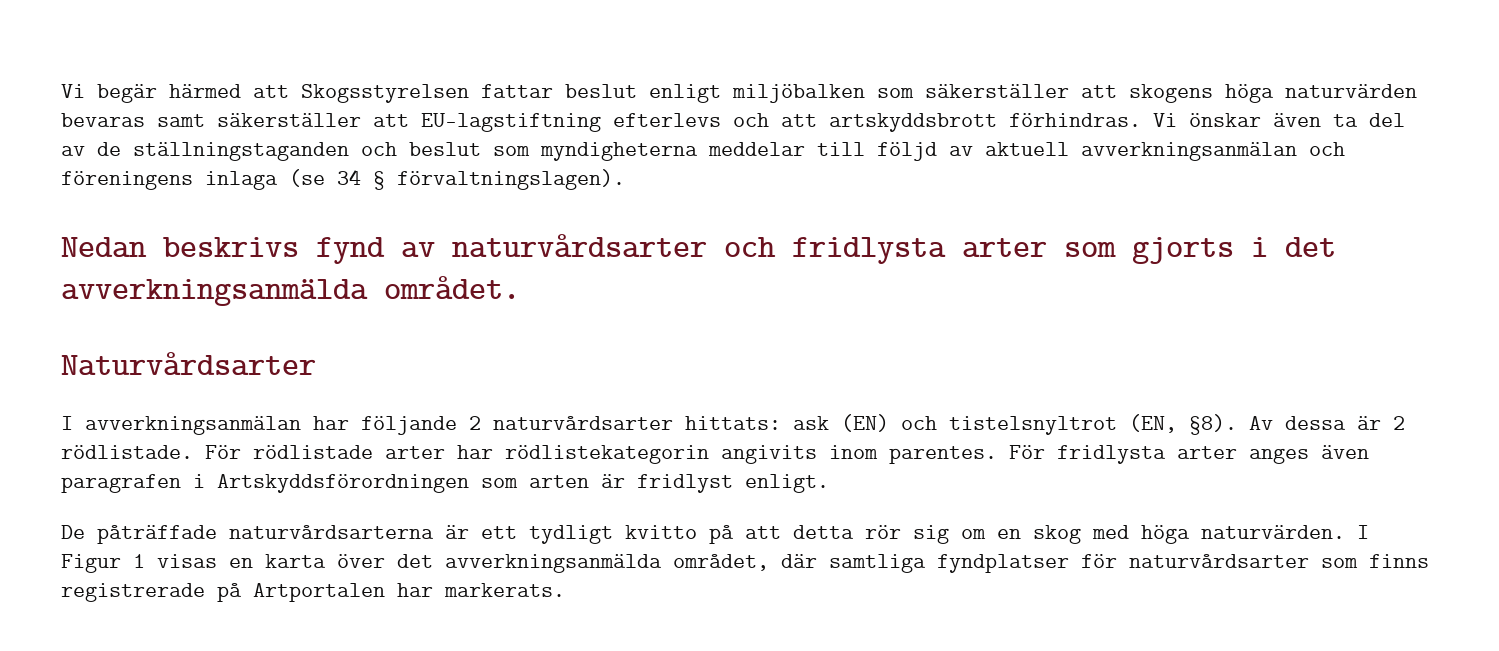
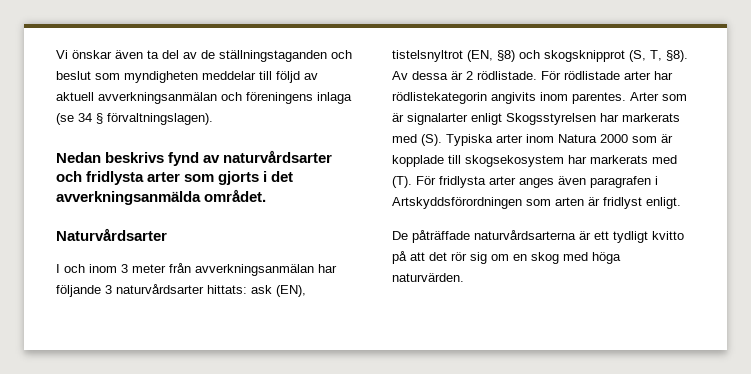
[61,84,1417,103] [61,113,1177,132] Vi begär härmed att Skogsstyrelsen fattar beslut enligt miljöbalken som säkerställer att skogens höga naturvärden bevaras samt säkerställer att EU-lagstiftning efterlevs och att artskyddsbrott förhindras. Vi -> [56,50,68,59] Vi
[540,142,698,161] myndigheterna -> [124,71,198,83] myndigheten
(73, 423) none -> [64,263,191,273] och inom 3 meter från
[469,416,481,430] 2 -> [105,285,112,294] 3
[841,414,1177,435] (EN) och tistelsnyltrot (EN, -> [276,285,306,297] [392,50,662,62] (EN), tistelsnyltrot (EN, §8) och skogsknipprot (S, T,
(997, 455) none -> [630,92,687,101] [392,113,680,125] [392,134,673,146] [392,155,677,167] [392,176,412,188] Arter som är signalarter enligt Skogsstyrelsen har markerats med (S). Typiska arter inom Natura 2000 som är kopplade till skogsekosystem har markerats med (T).
[793,525,854,539] detta -> [429,252,447,261] det
[1357,525,1369,539] [61,554,1429,573] [61,583,565,602] I Figur 1 visas en karta över det avverkningsanmälda området, där samtliga fyndplatser för naturvårdsarter som finns registrerade på Artportalen har markerats. -> (464, 277) none

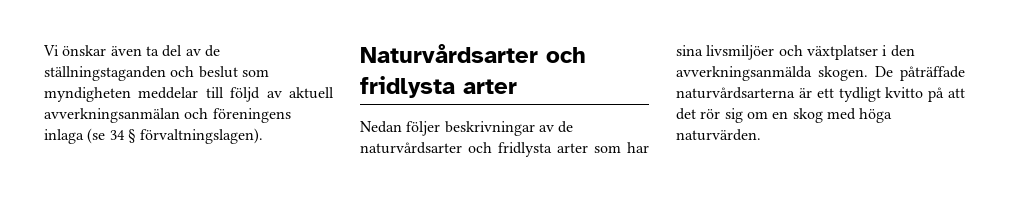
[56,152,221,166] Nedan beskrivs fynd av -> [360,43,586,63] [360,76,517,98] [360,121,574,136] Naturvårdsarter och fridlysta arter // Nedan följer beskrivningar av de
[218,171,294,185] [56,189,267,205] [56,228,167,241] [56,263,337,276] [56,284,306,297] [392,50,688,62] [392,71,673,80] [392,92,687,104] [392,113,680,125] [392,134,673,146] [392,155,677,167] [392,176,658,188] [392,197,681,209] gjorts i det avverkningsanmälda området. // Naturvårdsarter // I och inom 3 meter från avverkningsanmälan har följande 3 naturvårdsarter hittats: ask (EN), tistelsnyltrot (EN, §8) och skogsknipprot (S, T, §8). Av dessa är 2 rödlistade. För rödlistade arter har rödlistekategorin angivits inom parentes. Arter som är signalarter enligt Skogsstyrelsen har markerats med (S). Typiska arter inom Natura 2000 som är kopplade till skogsekosystem har markerats med (T). För fridlysta arter anges även paragrafen i Artskyddsförordningen som arten är fridlyst enligt. // -> [627,142,649,153] [676,45,915,60] [676,66,868,81] har sina livsmiljöer och växtplatser i den avverkningsanmälda skogen.

